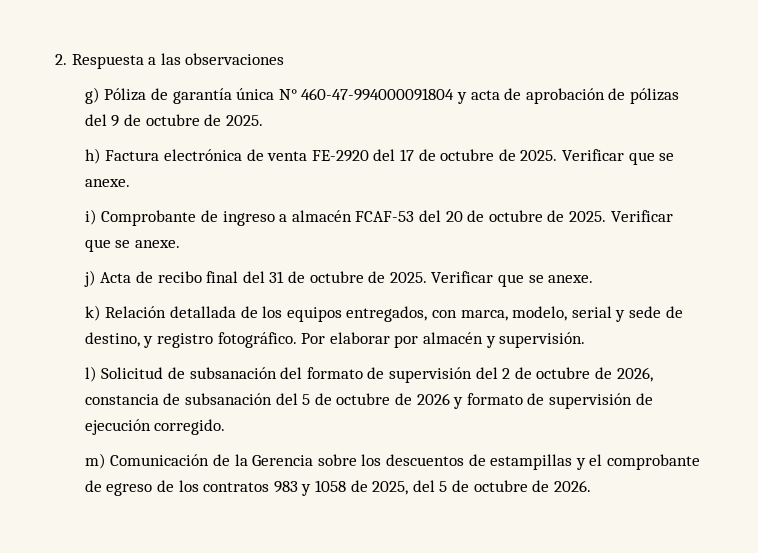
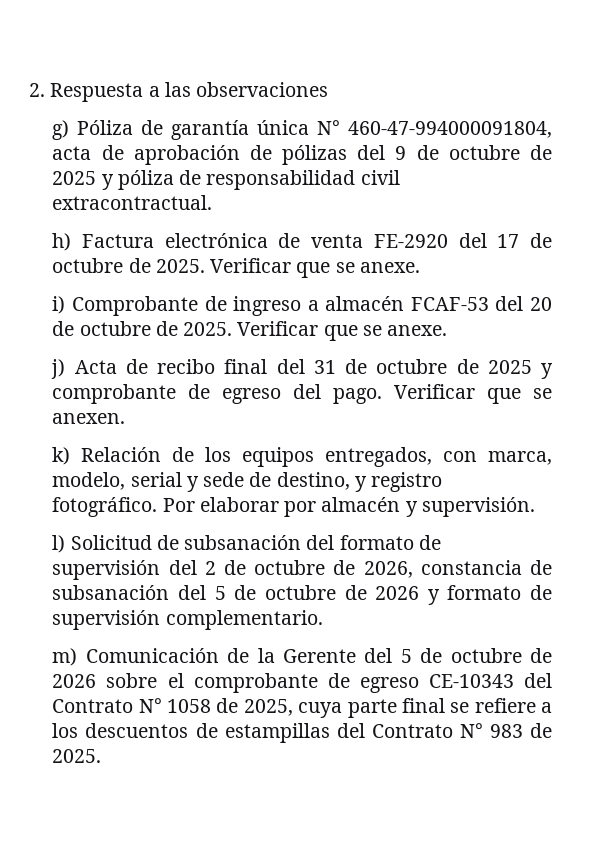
[301,88,468,104] 460-47-994000091804 y -> [348,121,552,138] 460-47-994000091804,
[225,115,263,126] 2025. -> [52,170,400,190] [52,195,213,210] 2025 y póliza de responsabilidad civil extracontractual.
[389,271,594,287] 2025. Verificar que se anexe. -> [487,360,554,379] [52,384,552,404] [52,413,126,424] 2025 y comprobante de egreso del pago. Verificar que se anexen.
[170,306,237,318] detallada -> (162, 454) none
[635,393,653,405] [84,419,226,435] de ejecución corregido. -> [165,610,323,630] complementario.
[252,454,700,470] [84,480,591,496] Gerencia sobre los descuentos de estampillas y el comprobante de egreso de los contratos 983 y 1058 de 2025, del 5 de octubre de 2026. -> [282,648,552,663] [52,673,552,693] [52,698,552,718] [52,723,552,743] [52,749,102,763] Gerente del 5 de octubre de 2026 sobre el comprobante de egreso CE-10343 del Contrato N° 1058 de 2025, cuya parte final se refiere a los descuentos de estampillas del Contrato N° 983 de 2025.

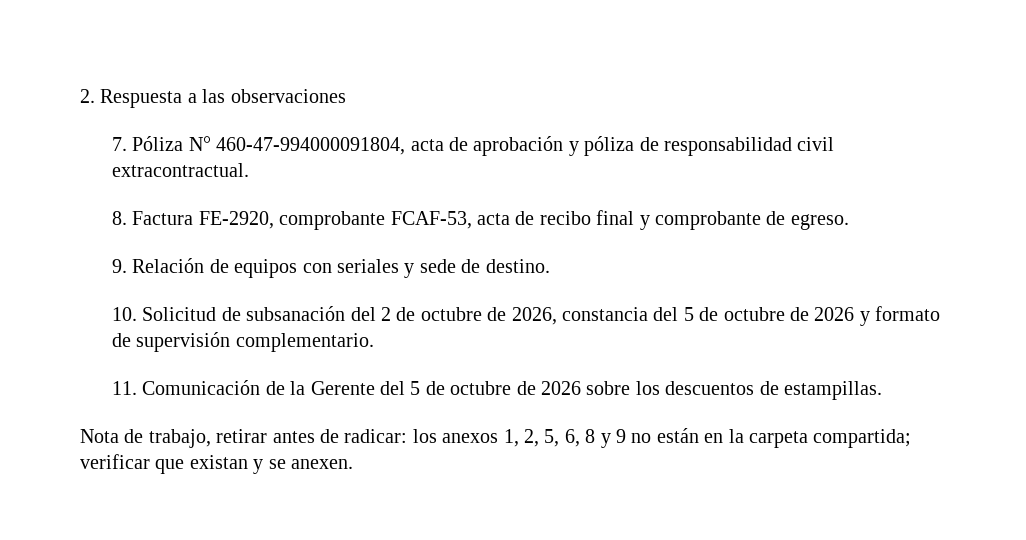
[52,120,310,140] g) Póliza de garantía única -> [112,136,184,151] 7. Póliza
[249,145,553,165] [52,171,97,185] de pólizas del 9 de octubre de 2025 -> (564, 146) none
[52,233,552,251] [52,258,420,278] [52,296,552,316] [52,321,448,341] [51,359,554,379] [52,384,552,404] [52,413,126,424] [52,447,552,467] [52,472,443,492] [52,497,535,517] [52,535,441,553] [52,560,161,580] h) Factura electrónica de venta FE-2920 del 17 de octubre de 2025. Verificar que se anexe. // i) Comprobante de ingreso a almacén FCAF-53 del 20 de octubre de 2025. Verificar que se anexe. // j) Acta de recibo final del 31 de octubre de 2025 y comprobante de egreso del pago. Verificar que se anexen. // k) Relación de los equipos entregados, con marca, modelo, serial y sede de destino, y registro fotográfico. Por elaborar por almacén y supervisión. // l) Solicitud de subsanación del formato de supervisión -> [112,210,849,230] [112,258,550,278] [112,306,346,321] 8. Factura FE-2920, comprobante FCAF-53, acta de recibo final y comprobante de egreso. // 9. Relación de equipos con seriales y sede de destino. // 10. Solicitud de subsanación
[530,560,552,575] [52,585,170,600] de subsanación -> (649, 314) none
[52,648,78,666] m) -> [112,381,138,395] 11.
[167,673,552,693] [52,698,552,718] [52,723,552,743] [52,749,102,763] el comprobante de egreso CE-10343 del Contrato N° 1058 de 2025, cuya parte final se refiere a los descuentos de estampillas del Contrato N° 983 de 2025. -> [635,381,883,400] [80,428,912,448] [80,454,353,474] los descuentos de estampillas. // Nota de trabajo, retirar antes de radicar: los anexos 1, 2, 5, 6, 8 y 9 no están en la carpeta compartida; verificar que existan y se anexen.

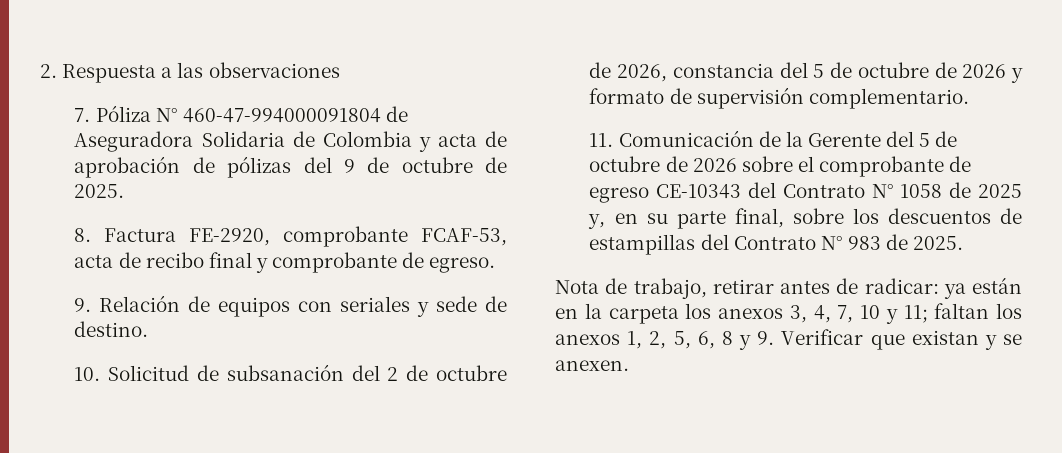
[216,136,835,156] [112,163,250,177] 460-47-994000091804, acta de aprobación y póliza de responsabilidad civil extracontractual. -> [182,106,408,123] [74,131,507,152] [74,156,507,178] [74,184,125,198] 460-47-994000091804 de Aseguradora Solidaria de Colombia y acta de aprobación de pólizas del 9 de octubre de 2025.
[635,381,883,400] los descuentos de estampillas. -> [797,156,972,177] [589,182,1022,203] [588,208,1022,229] [589,234,964,255] el comprobante de egreso CE-10343 del Contrato N° 1058 de 2025 y, en su parte final, sobre los descuentos de estampillas del Contrato N° 983 de 2025.
(408, 436) none -> [943,277,1022,299] [555,303,990,324] ya están en la carpeta los anexos 3, 4, 7, 10 y 11; faltan
[615,428,912,448] [80,454,150,469] 9 no están en la carpeta compartida; verificar -> [757,329,864,345] 9. Verificar

